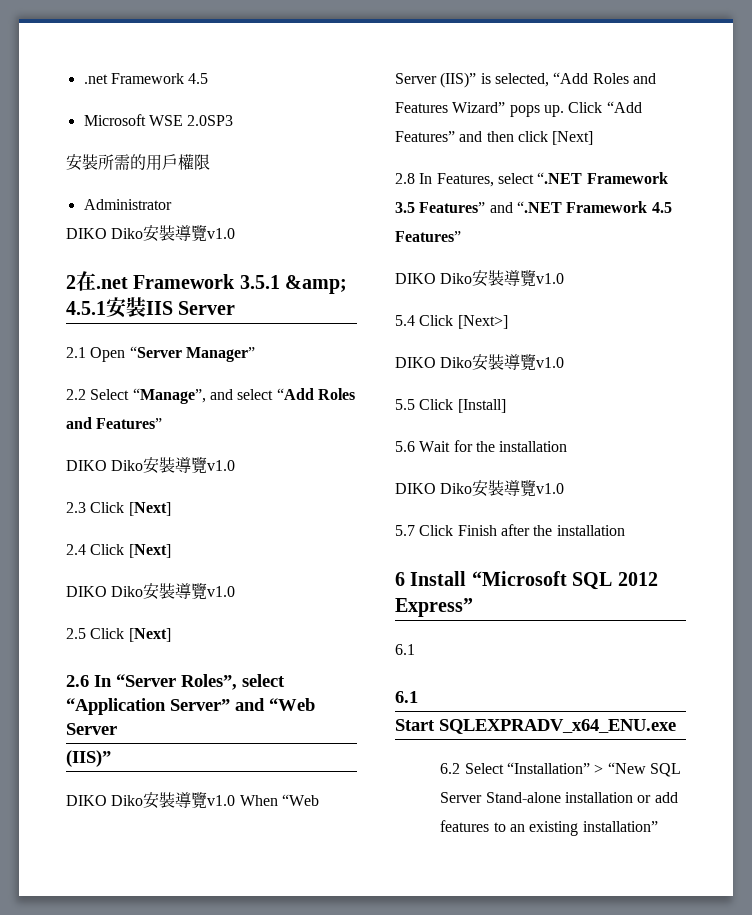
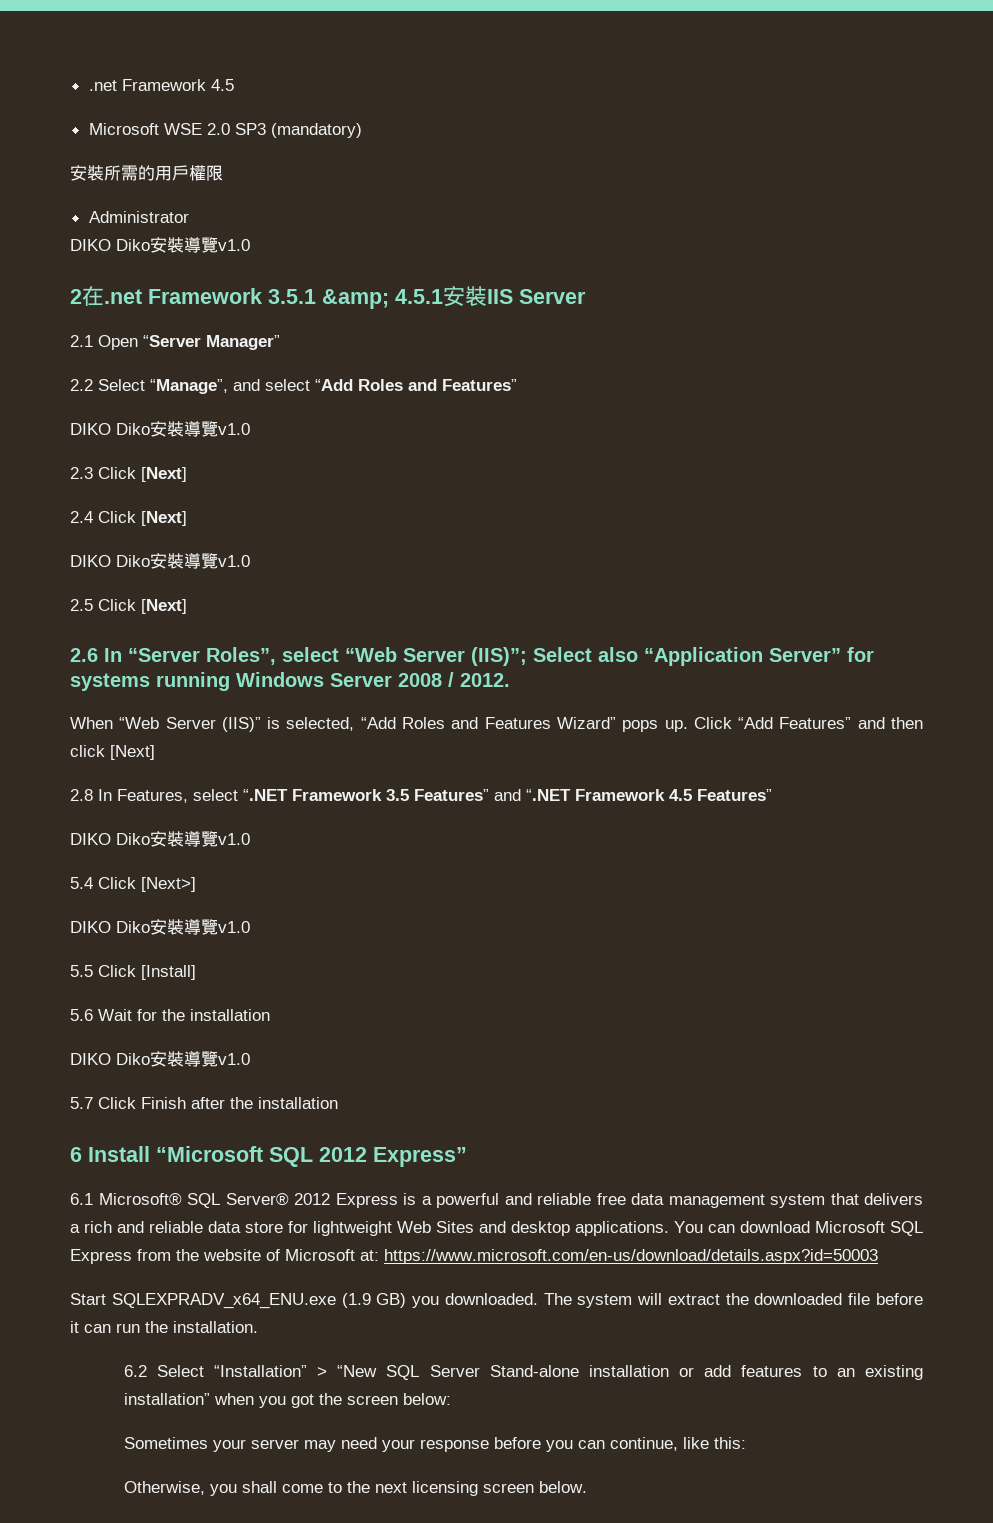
[187,115,234,126] 2.0SP3 -> [206,123,362,138] 2.0 SP3 (mandatory)
[66,698,315,715] [66,723,117,735] [66,750,111,767] [66,792,236,809] “Application Server” and “Web Server // (IIS)” // DIKO Diko安裝導覽v1.0 -> [345,647,874,666] [70,672,510,691] “Web Server (IIS)”; Select also “Application Server” for systems running Windows Server 2008 / 2012. //
[395,691,418,703] [395,719,676,734] // 6.1 // Start SQLEXPRADV_x64_ENU.exe -> [98,1193,923,1208] [70,1221,923,1236] [70,1249,878,1264] [70,1293,923,1309] [70,1321,258,1333] Microsoft® SQL Server® 2012 Express is a powerful and reliable free data management system that delivers a rich and reliable data store for lightweight Web Sites and desktop applications. You can download Microsoft SQL Express from the website of Microsoft at: https://www.microsoft.com/en-us/download/details.aspx?id=50003 // Start SQLEXPRADV_x64_ENU.exe (1.9 GB) you downloaded. The system will extract the downloaded file before it can run the installation.
(658, 826) none -> [213,1393,451,1408] [123,1437,746,1452] [123,1481,587,1496] when you got the screen below: // Sometimes your server may need your response before you can continue, like this: // Otherwise, you shall come to the next licensing screen below.

